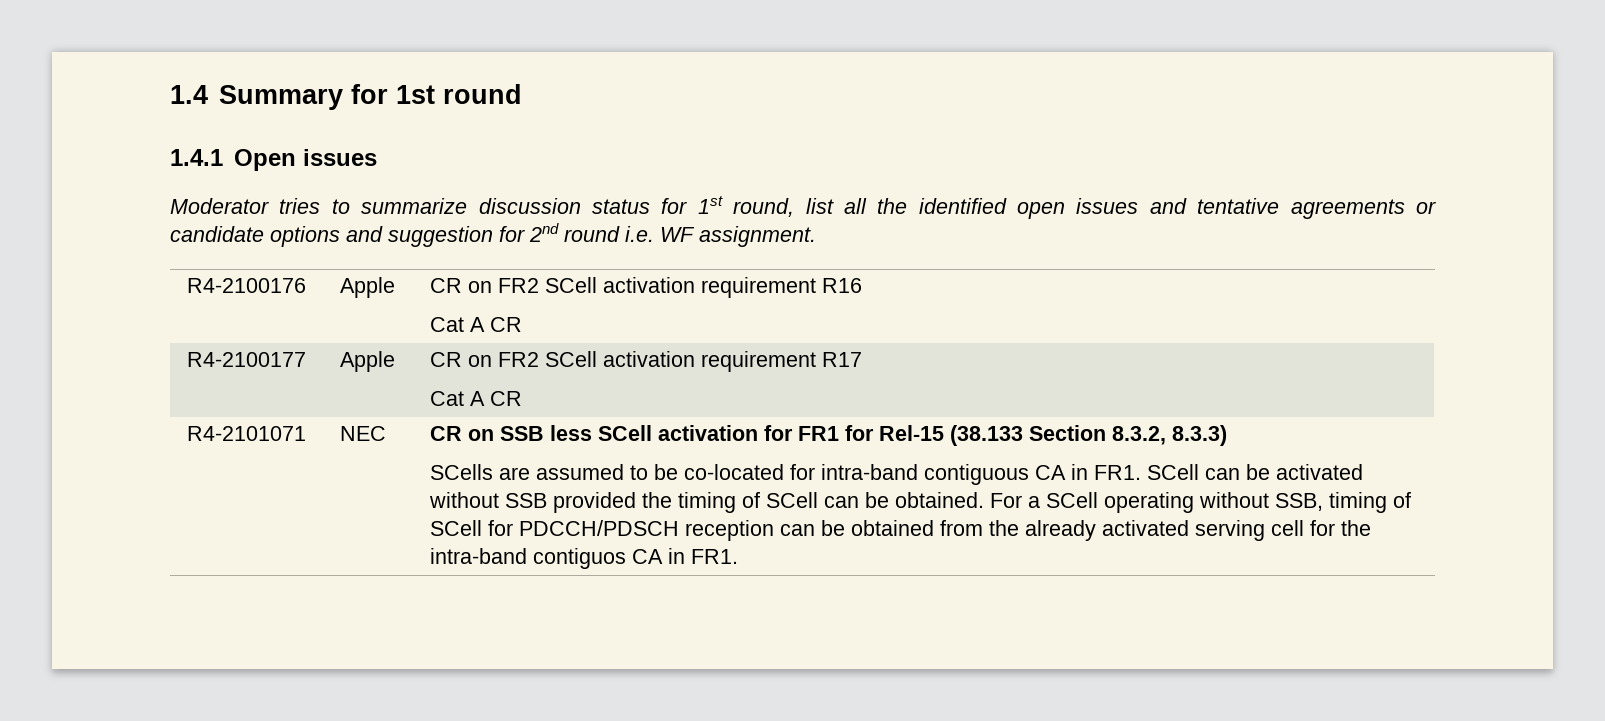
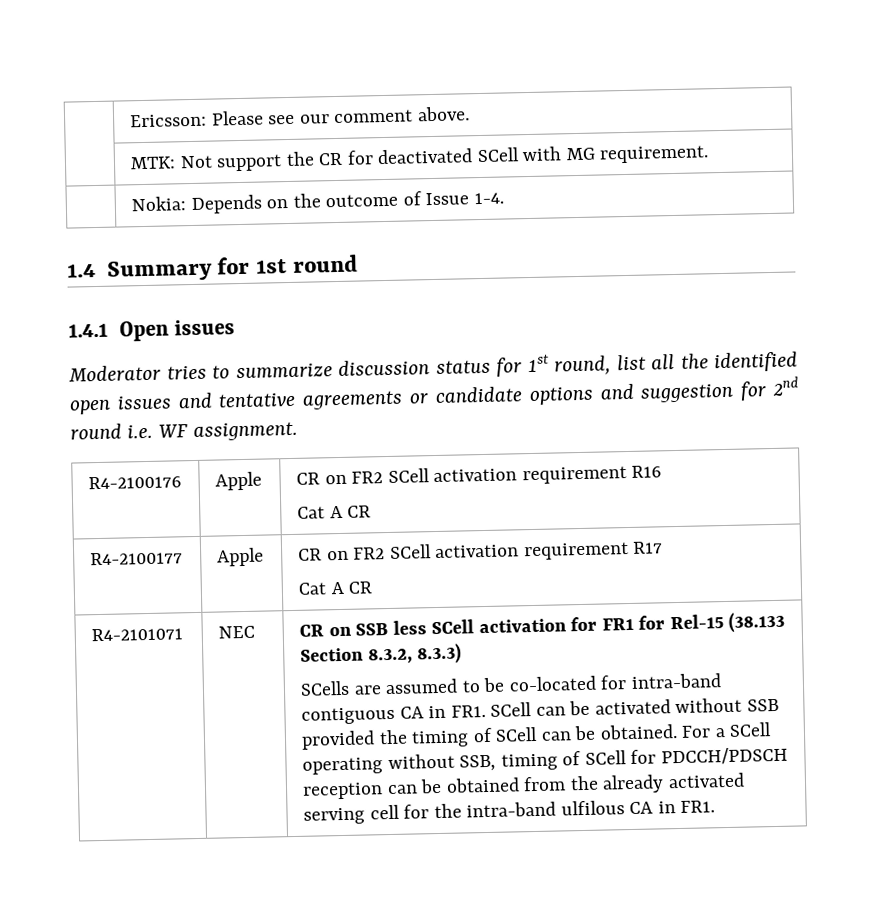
(170, 94) none -> [129,106,470,128] [129,145,710,172] [130,191,504,215] | Ericsson: Please see our comment above. // | MTK: Not support the CR for deactivated SCell with MG requirement. // | Nokia: Depends on the outcome of Issue 1-4. //
[532,548,626,569] contiguos -> [560,800,625,816] ulfilous

